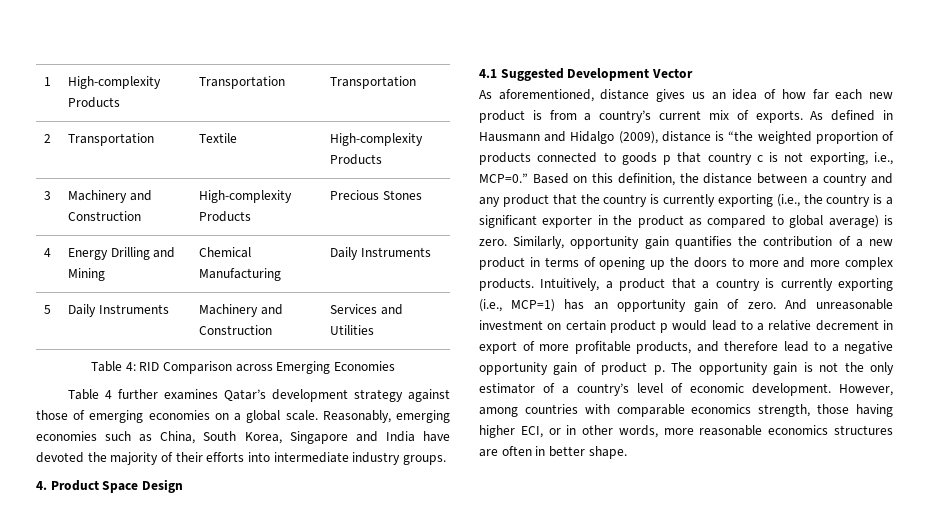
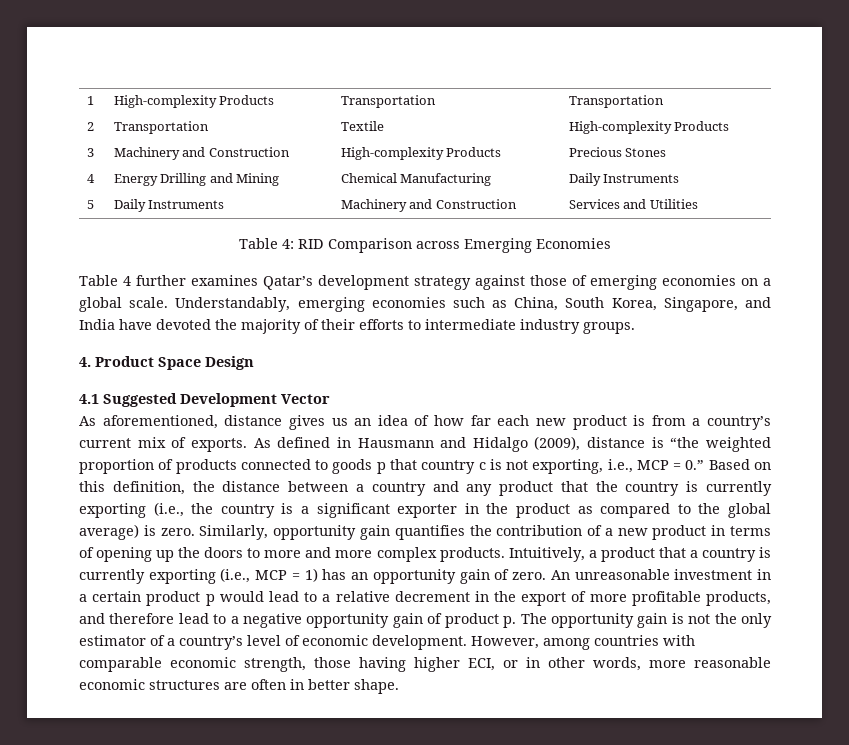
[322,410,391,423] Reasonably, -> [175,297,291,312] Understandably,
[289,431,348,444] Singapore -> [663,297,738,312] Singapore,
[247,452,270,462] into -> [408,320,421,330] to
[479,173,528,183] MCP=0.” -> [636,460,705,470] MCP = 0.”
(784, 220) none -> [698,503,721,514] the
[511,299,556,312] MCP=1) -> [255,568,318,582] MCP = 1)
[784,299,807,310] And -> [550,570,570,580] An
[547,323,562,330] on -> [757,569,772,580] [79,594,87,602] in a
(893, 325) none -> [494,591,517,602] the
[691,404,752,414] economics -> [170,657,236,668] economic
[768,425,829,435] economics -> [79,679,145,690] economic

